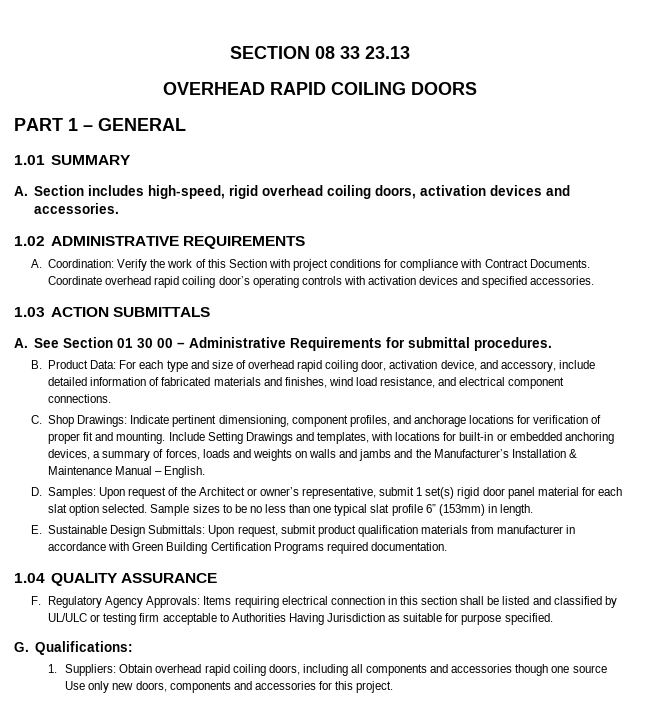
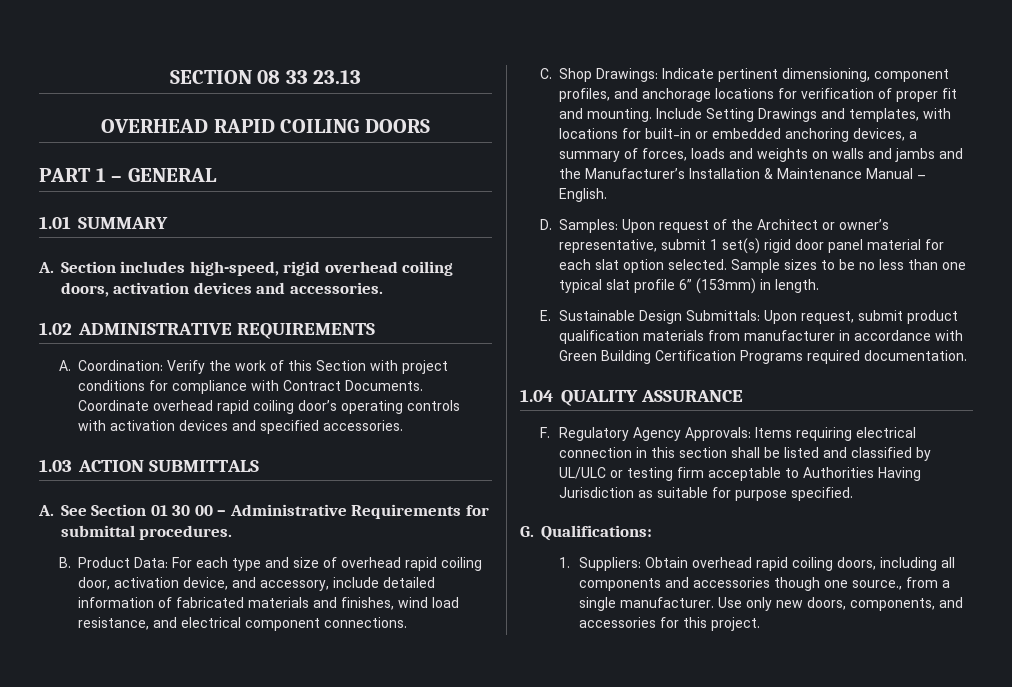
[572,665,607,673] source -> [851,577,950,590] [578,597,714,611] source., from a single manufacturer.
[169,681,231,693] components -> [849,598,935,611] components,

